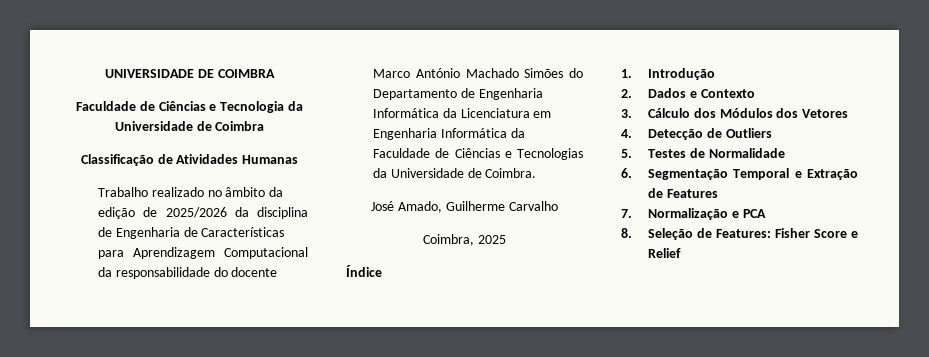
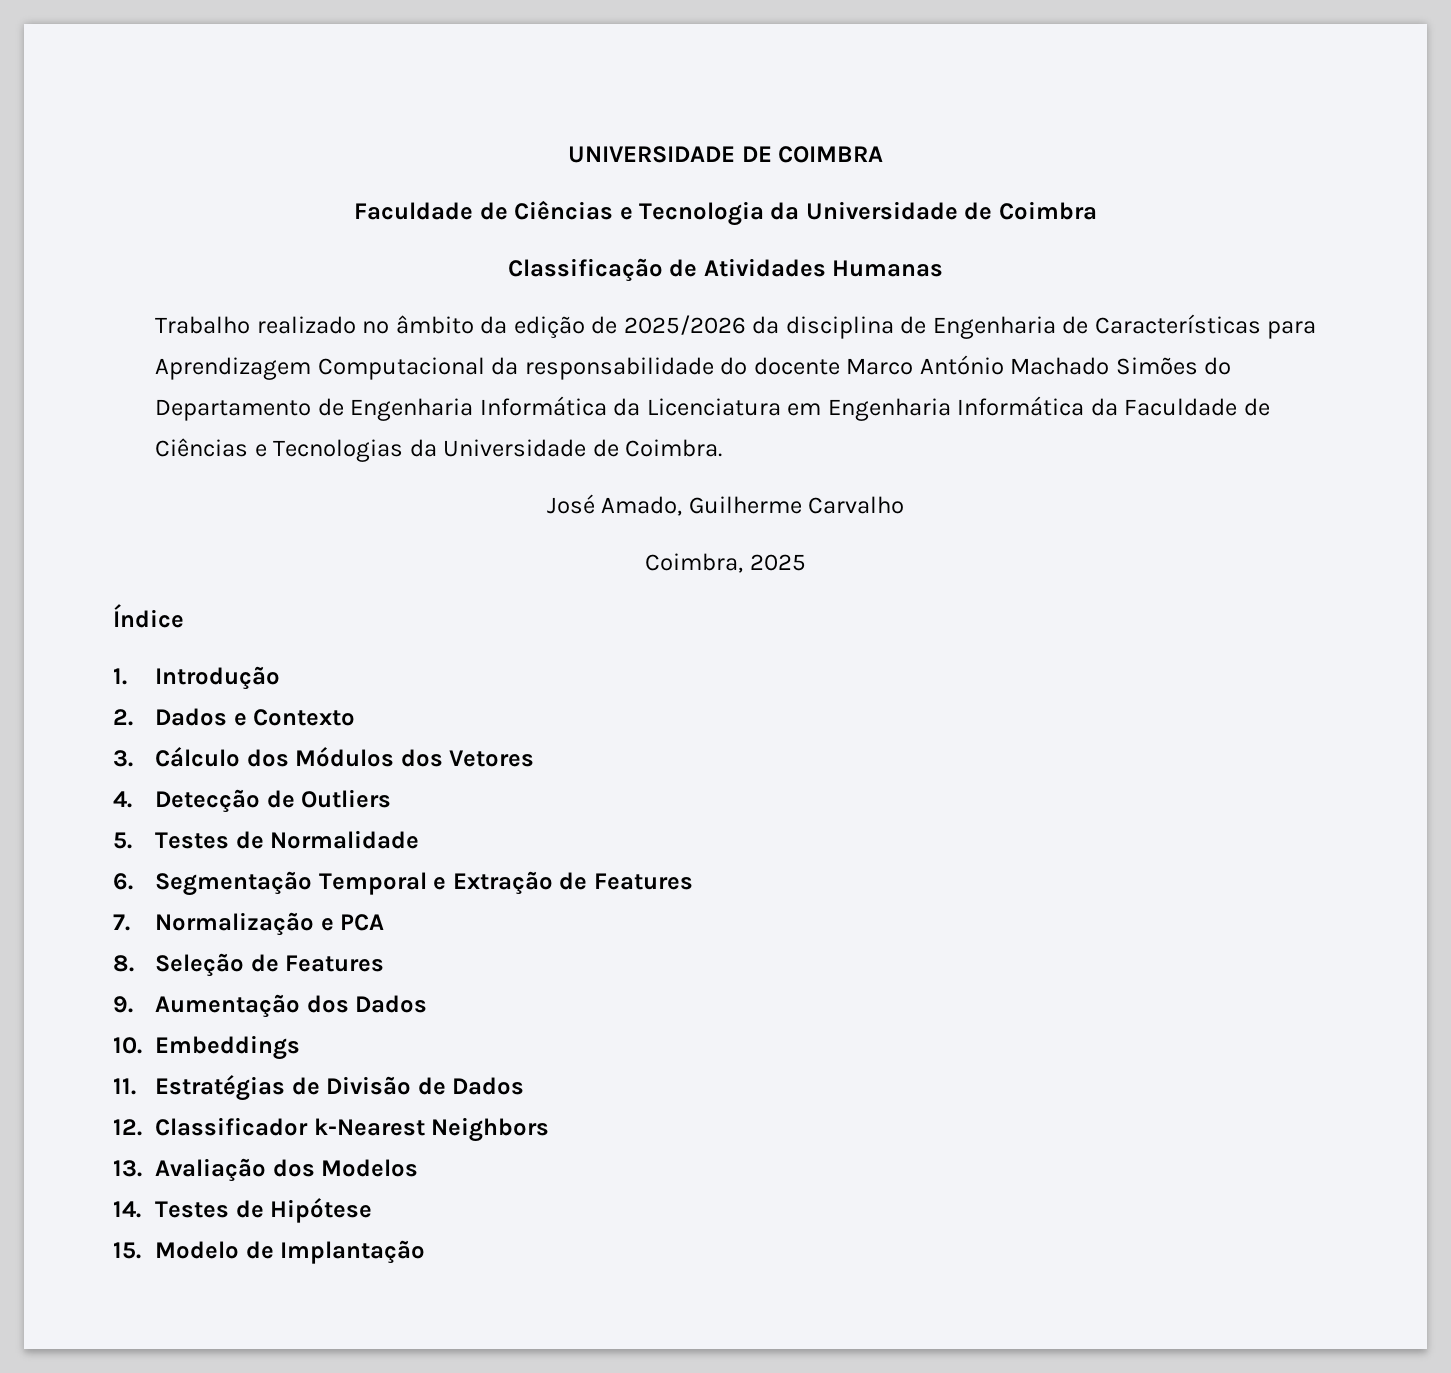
[716,228,858,238] [648,248,682,258] Features: Fisher Score e Relief -> [285,955,385,972] [113,994,428,1018] [113,1035,301,1060] [113,1075,525,1101] [113,1117,550,1142] [113,1158,419,1182] [113,1198,373,1223] [113,1240,426,1264] Features // 9. Aumentação dos Dados // 10. Embeddings // 11. Estratégias de Divisão de Dados // 12. Classificador k-Nearest Neighbors // 13. Avaliação dos Modelos // 14. Testes de Hipótese // 15. Modelo de Implantação

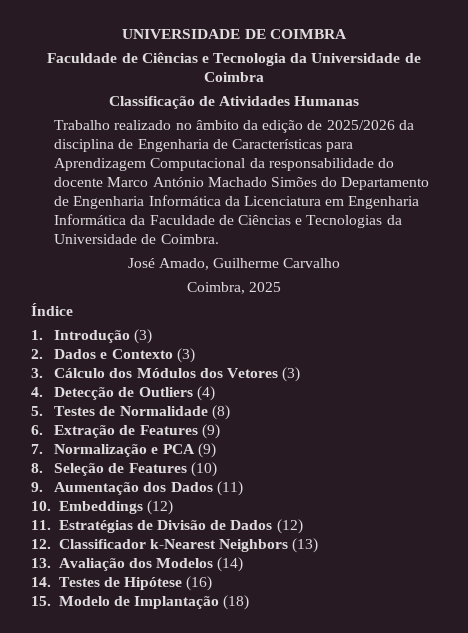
(281, 678) none -> [134,329,153,344] (3)
(356, 717) none -> [176,348,195,363] (3)
(535, 758) none -> [282,367,301,382] (3)
(392, 798) none -> [196,386,215,401] (4)
(420, 839) none -> [211,405,230,420] (8)
[155,871,447,896] Segmentação Temporal e -> (43, 430) none
(693, 881) none -> [201,424,220,439] (9)
(385, 922) none -> [197,443,216,458] (9)
(385, 963) none -> [190,462,217,477] (10)
(428, 1004) none -> [216,481,243,496] (11)
(301, 1047) none -> [146,500,173,515] (12)
(525, 1086) none -> [276,519,303,534] (12)
(550, 1129) none -> [292,538,319,553] (13)
(419, 1168) none -> [217,557,244,572] (14)
(373, 1210) none -> [186,576,213,591] (16)
(426, 1252) none -> [223,595,250,610] (18)

